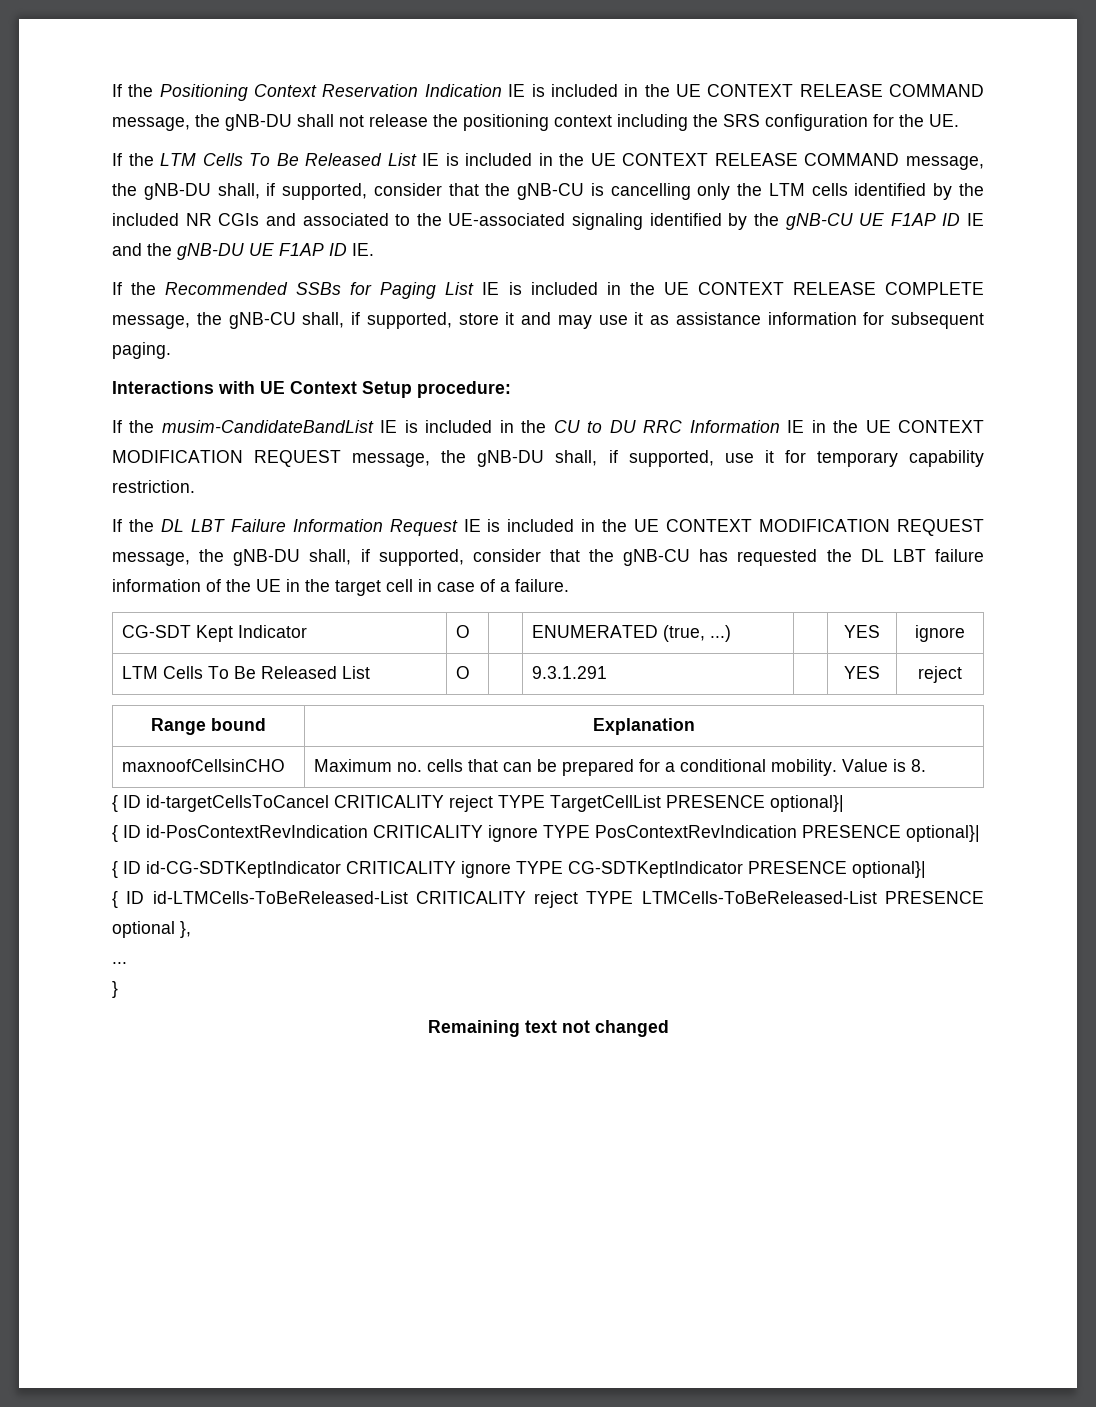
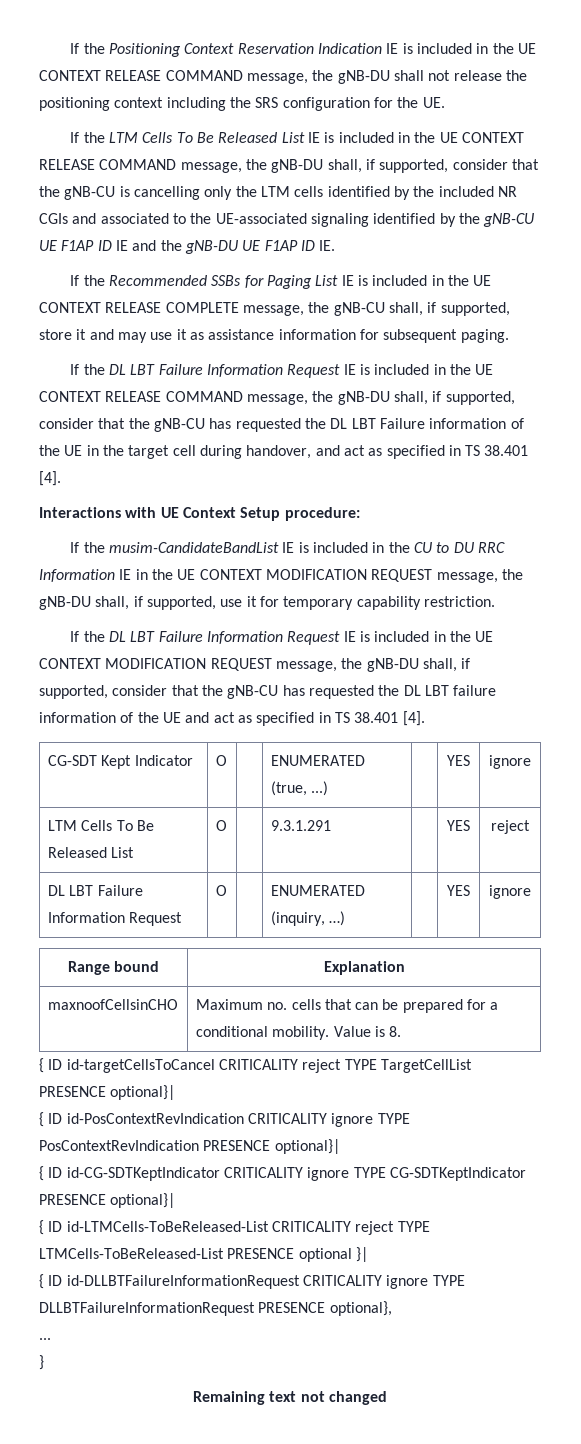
(171, 350) none -> [70,364,494,378] [39,391,515,405] [39,418,524,432] [39,445,529,459] [39,471,61,486] // If the DL LBT Failure Information Request IE is included in the UE CONTEXT RELEASE COMMAND message, the gNB-DU shall, if supported, consider that the gNB-CU has requested the DL LBT Failure information of the UE in the target cell during handover, and act as specified in TS 38.401 [4].
[286,579,569,596] in the target cell in case of a failure. -> [185,711,425,726] and act as specified in TS 38.401 [4].
(962, 674) none -> [47,885,143,896] [47,912,183,926] [215,885,227,896] [270,885,365,896] [270,911,346,926] [447,885,470,896] [489,885,531,899] // DL LBT Failure Information Request | O | | ENUMERATED (inquiry, …) | | YES | ignore
[180,921,191,938] }, -> [355,1247,368,1262] [39,1274,465,1289] [39,1301,392,1316] }| // { ID id-DLLBTFailureInformationRequest CRITICALITY ignore TYPE DLLBTFailureInformationRequest PRESENCE optional},

